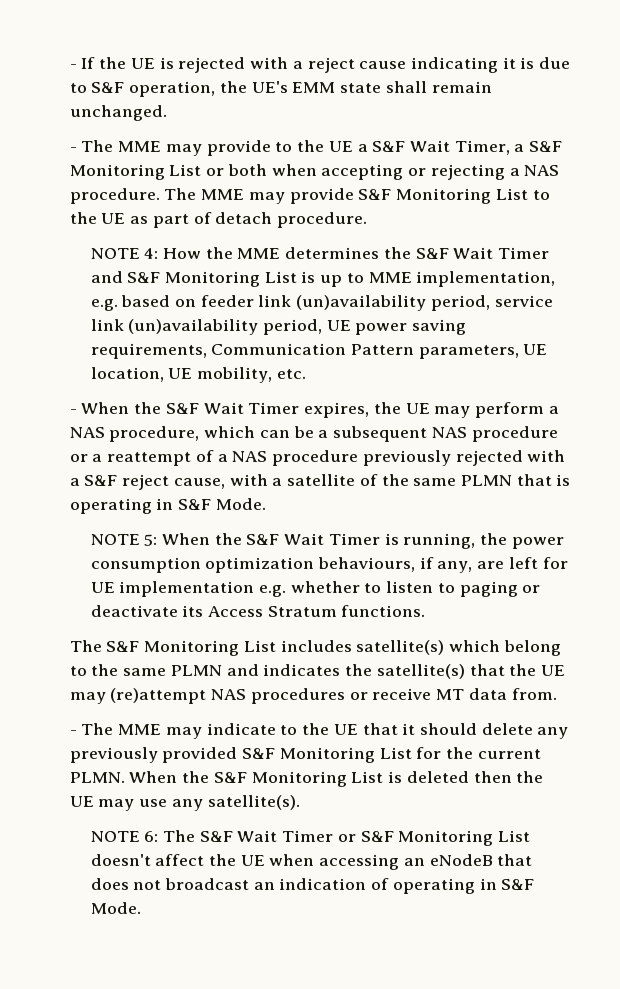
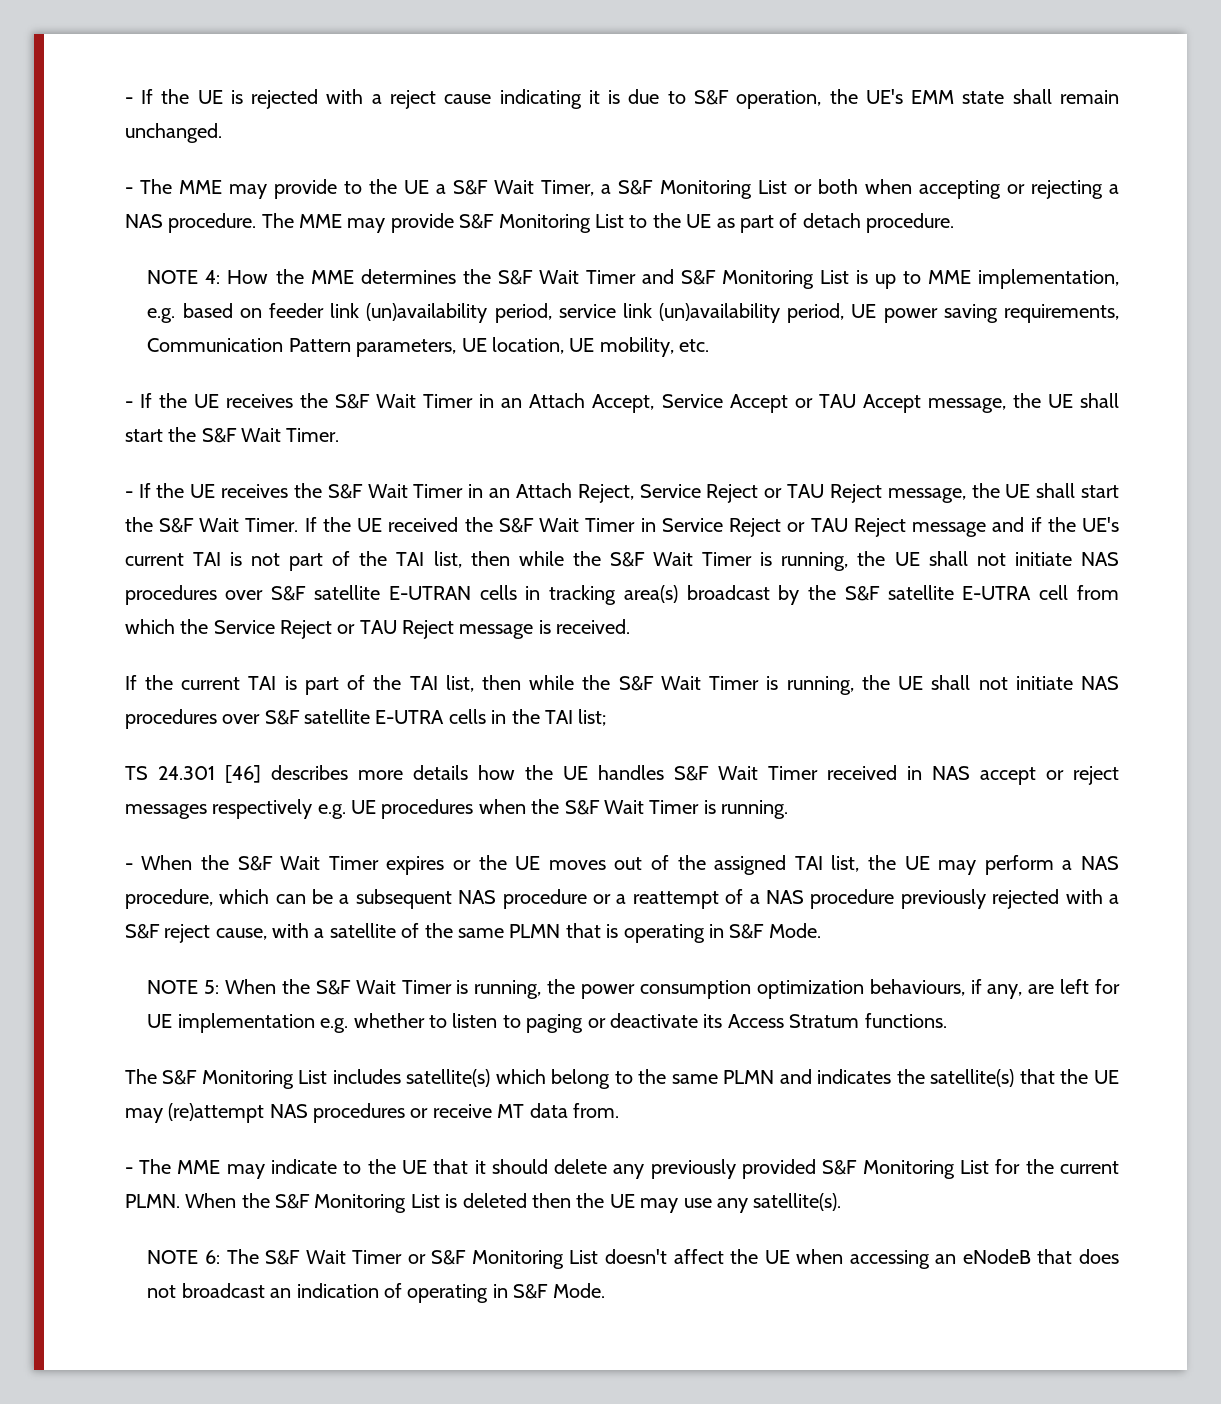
(306, 374) none -> [124,393,1120,413] [124,427,340,443] [124,483,1119,503] [124,517,1119,537] [124,551,1119,571] [124,585,1120,605] [124,619,631,639] [124,675,1119,695] [124,709,607,729] [124,765,1119,785] [124,799,789,819] // - If the UE receives the S&F Wait Timer in an Attach Accept, Service Accept or TAU Accept message, the UE shall start the S&F Wait Timer. // - If the UE receives the S&F Wait Timer in an Attach Reject, Service Reject or TAU Reject message, the UE shall start the S&F Wait Timer. If the UE received the S&F Wait Timer in Service Reject or TAU Reject message and if the UE's current TAI is not part of the TAI list, then while the S&F Wait Timer is running, the UE shall not initiate NAS procedures over S&F satellite E-UTRAN cells in tracking area(s) broadcast by the S&F satellite E-UTRA cell from which the Service Reject or TAU Reject message is received. // If the current TAI is part of the TAI list, then while the S&F Wait Timer is running, the UE shall not initiate NAS procedures over S&F satellite E-UTRA cells in the TAI list; // TS 24.301 [46] describes more details how the UE handles S&F Wait Timer received in NAS accept or reject messages respectively e.g. UE procedures when the S&F Wait Timer is running.
[304,402,370,418] expires, -> [386,855,860,875] expires or the UE moves out of the assigned TAI list,

